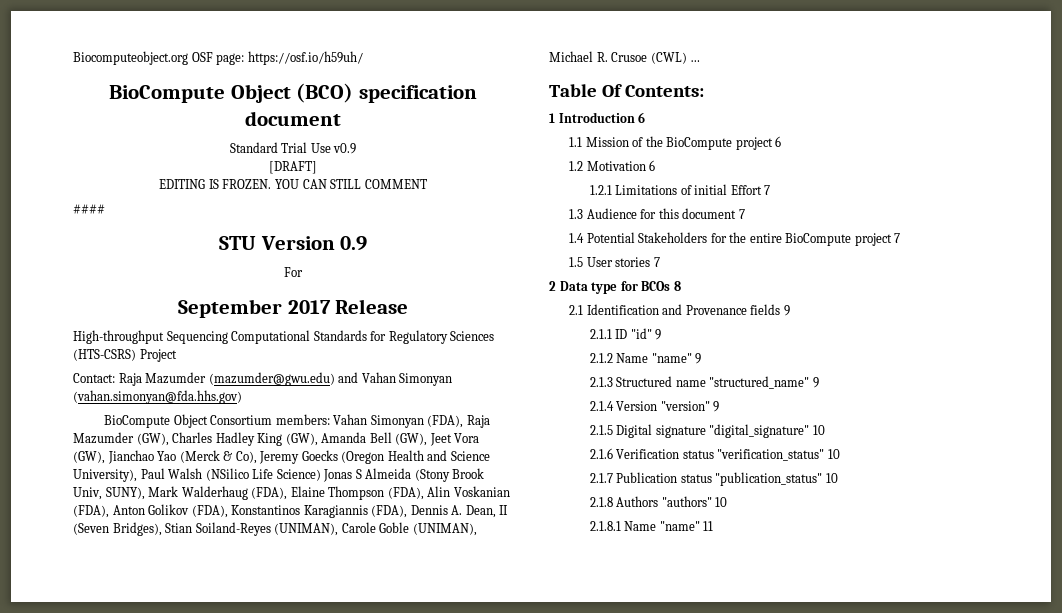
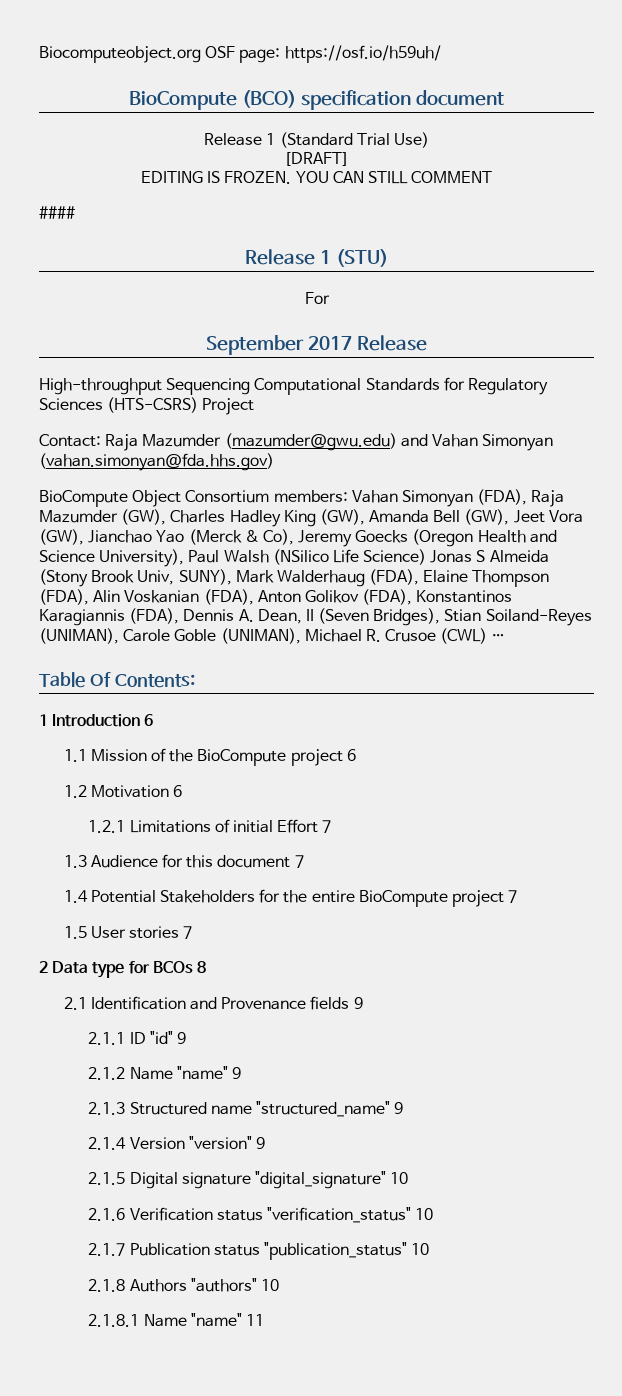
[230,84,291,103] Object -> (237, 100) none
[229,142,357,154] Standard Trial Use v0.9 -> [204,132,429,148] Release 1 (Standard Trial Use)
[218,236,368,251] STU Version 0.9 -> [244,249,389,267] Release 1 (STU)

